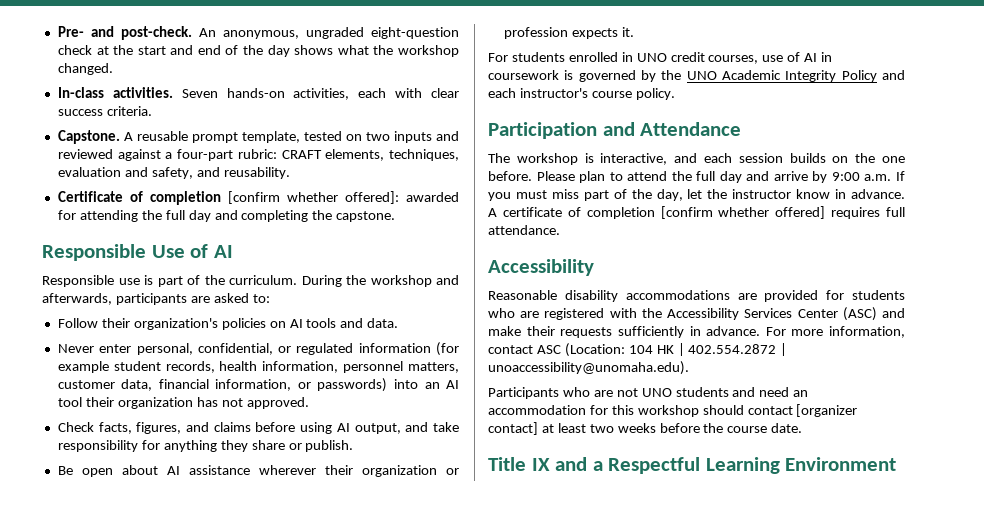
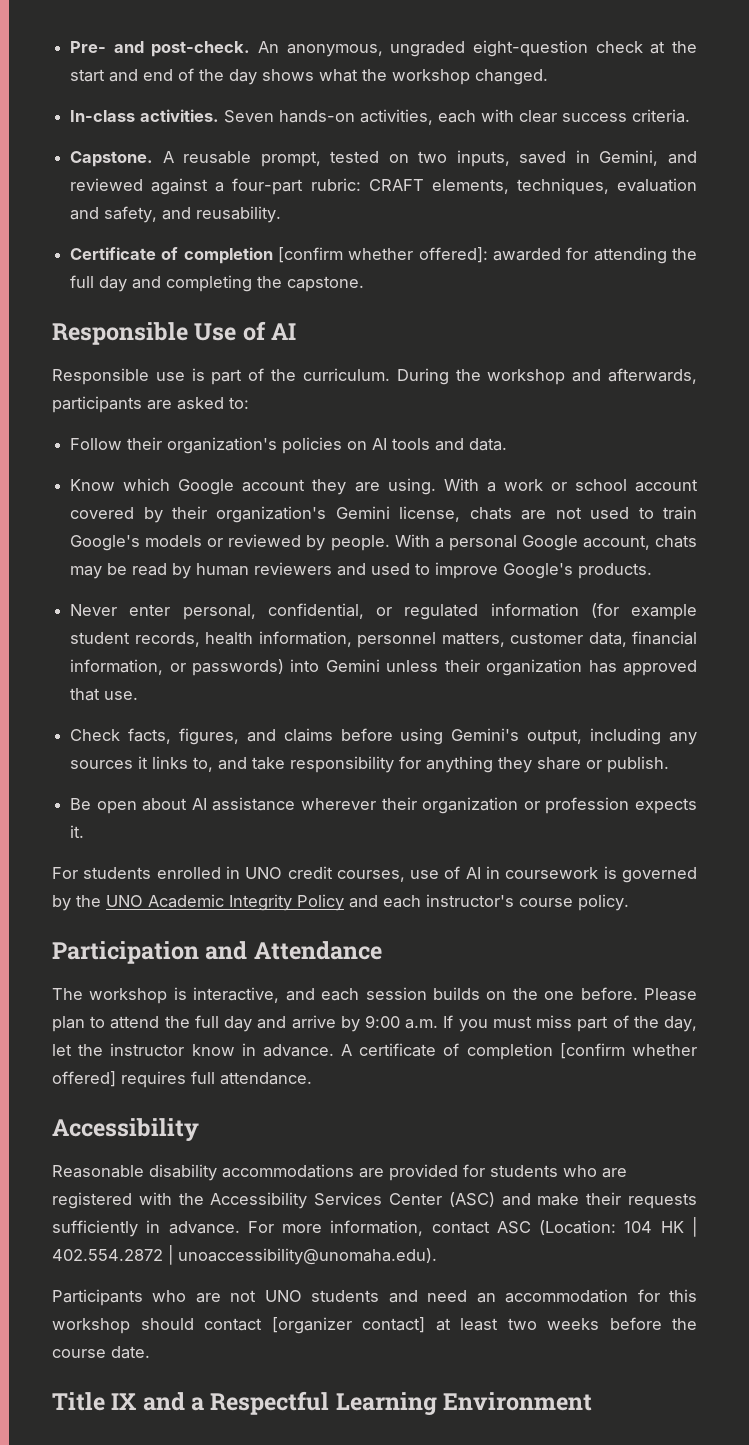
[191,131,300,143] prompt template, -> [260,151,321,167] prompt,
[393,131,432,143] inputs -> [456,150,659,167] inputs, saved in Gemini,
(399, 323) none -> [70,478,698,495] [70,506,698,523] [70,534,697,551] [70,562,653,579] // Know which Google account they are using. With a work or school account covered by their organization's Gemini license, chats are not used to train Google's models or reviewed by people. With a personal Google account, chats may be read by human reviewers and used to improve Google's products.
[424,380,460,389] [57,397,309,409] an AI tool their organization has not approved. -> [325,659,698,676] [70,688,139,701] Gemini unless their organization has approved that use.
[336,423,401,434] AI output, -> [451,728,697,745] [70,756,214,772] Gemini's output, including any sources it links to,

